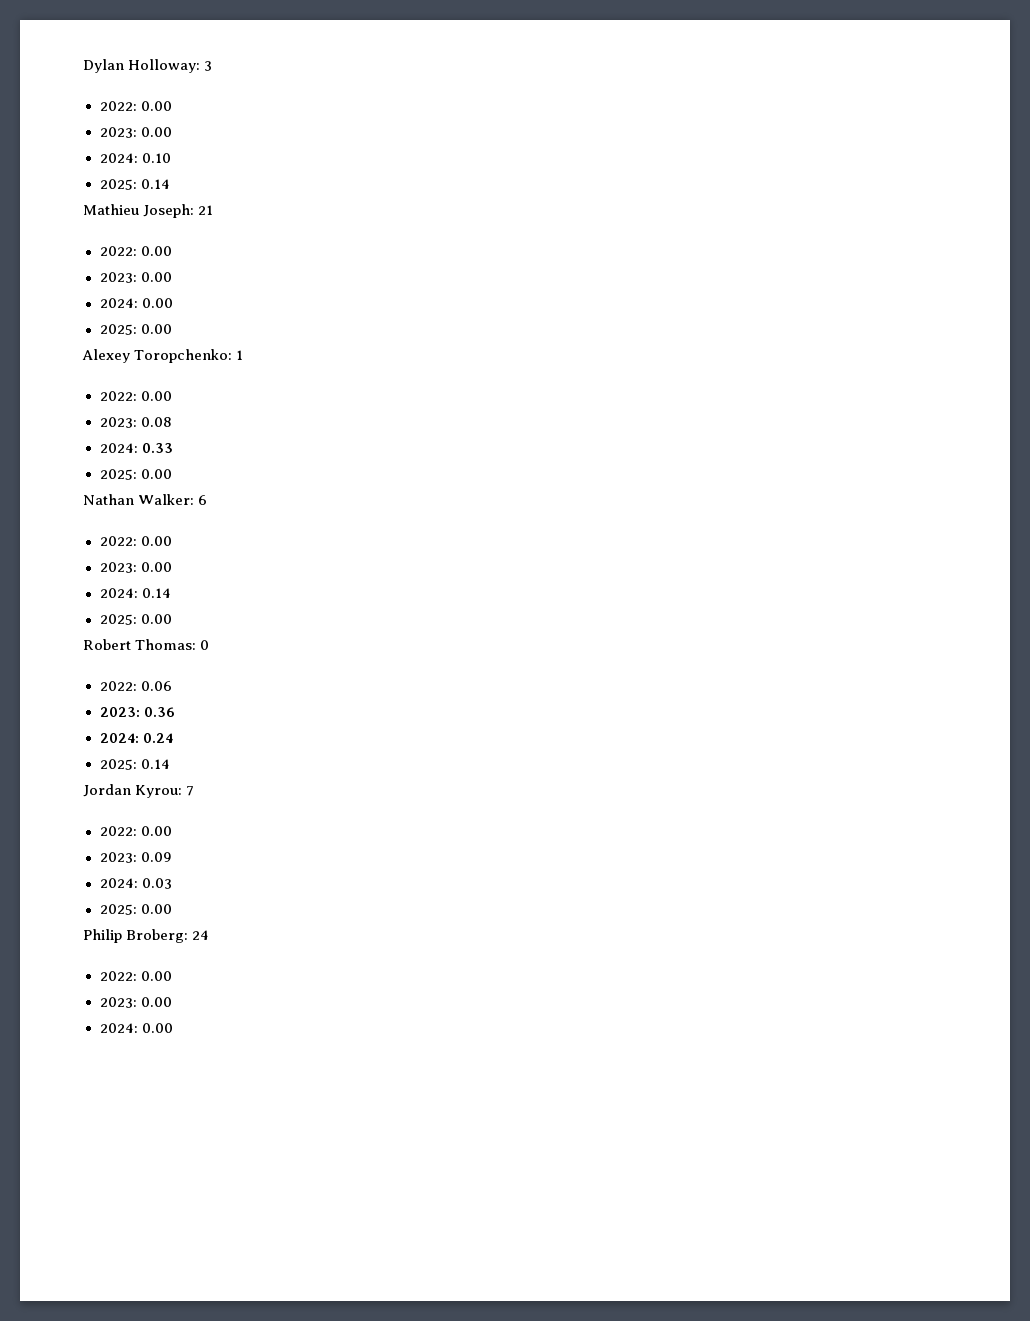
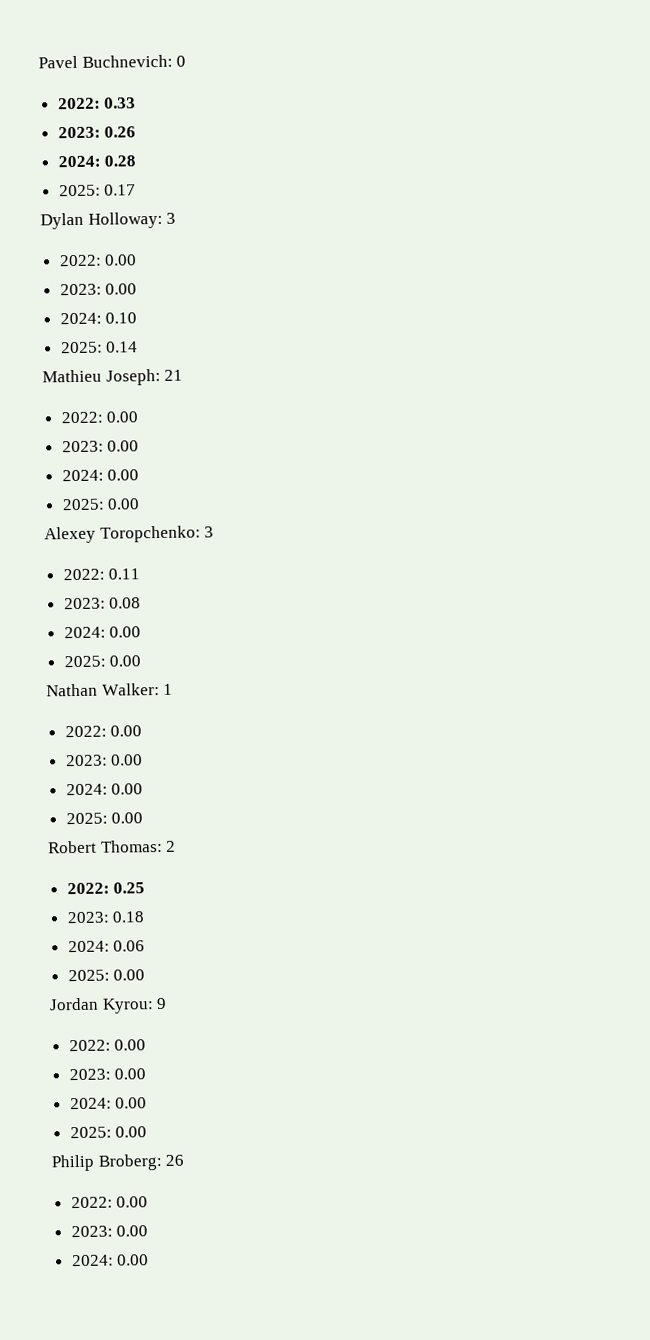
(83, 66) none -> [38,54,187,69] [57,97,137,110] [57,126,137,139] [57,155,137,168] [58,184,137,197] Pavel Buchnevich: 0 // 2022: 0.33 // 2023: 0.26 // 2024: 0.28 // 2025: 0.17 //
[236,350,244,360] [99,391,172,401] 1 // 2022: 0.00 -> [204,526,215,538] [62,568,141,581] 3 // 2022: 0.11
[141,443,173,453] 0.33 -> [109,626,142,638] 0.00
[198,495,208,505] [99,536,172,546] [99,562,172,573] [99,588,171,598] [99,614,172,625] [83,639,210,650] [99,681,172,691] [99,707,175,717] [99,733,173,743] [99,759,170,770] [83,784,195,798] [99,826,172,836] [99,852,172,863] [99,878,172,889] [99,904,172,915] [83,929,210,943] [99,971,172,981] [99,997,172,1008] [99,1023,173,1033] 6 // 2022: 0.00 // 2023: 0.00 // 2024: 0.14 // 2025: 0.00 // Robert Thomas: 0 // 2022: 0.06 // 2023: 0.36 // 2024: 0.24 // 2025: 0.14 // Jordan Kyrou: 7 // 2022: 0.00 // 2023: 0.09 // 2024: 0.03 // 2025: 0.00 // Philip Broberg: 24 // 2022: 0.00 // 2023: 0.00 // 2024: 0.00 -> [163,683,174,695] [64,725,143,738] [65,754,144,767] [65,783,144,796] [65,812,144,825] [48,839,177,854] [66,882,146,895] [66,911,146,924] [67,940,146,953] [67,969,146,982] [49,997,168,1014] [68,1039,147,1052] [68,1068,147,1081] [69,1097,148,1110] [69,1126,148,1139] [51,1154,185,1172] [70,1196,149,1209] [70,1225,149,1238] [71,1254,150,1267] 1 // 2022: 0.00 // 2023: 0.00 // 2024: 0.00 // 2025: 0.00 // Robert Thomas: 2 // 2022: 0.25 // 2023: 0.18 // 2024: 0.06 // 2025: 0.00 // Jordan Kyrou: 9 // 2022: 0.00 // 2023: 0.00 // 2024: 0.00 // 2025: 0.00 // Philip Broberg: 26 // 2022: 0.00 // 2023: 0.00 // 2024: 0.00

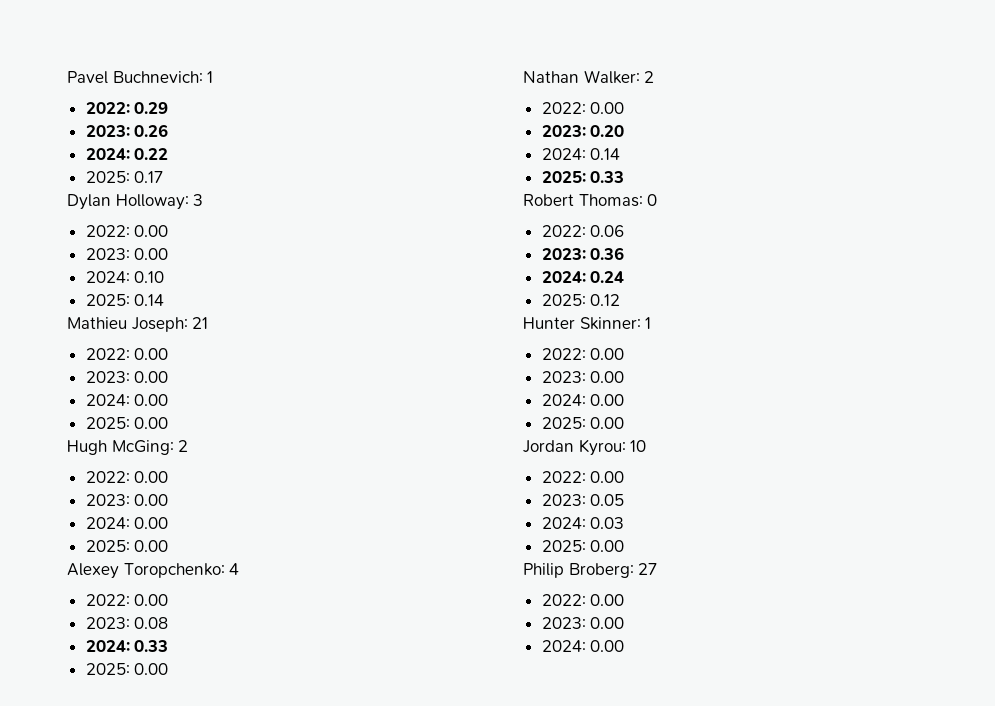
[176,55,187,67] [57,97,137,110] 0 // 2022: 0.33 -> [207,71,214,83] [85,102,169,114] 1 // 2022: 0.29
[104,155,137,167] 0.28 -> [134,148,169,160] 0.22
[44,525,215,544] [62,568,141,581] [63,597,142,610] [63,626,142,639] [63,655,142,668] [46,682,160,697] Alexey Toropchenko: 3 // 2022: 0.11 // 2023: 0.08 // 2024: 0.00 // 2025: 0.00 // Nathan Walker: -> [67,440,189,455] [85,471,169,483] [85,494,169,506] [85,517,169,529] [85,540,169,552] [67,563,240,579] [85,594,169,606] [85,617,169,629] [85,640,169,652] [85,663,169,675] [523,70,655,84] [541,102,625,114] [541,125,625,137] [541,148,621,160] [541,171,625,183] [523,194,658,207] [541,225,625,237] [541,247,625,260] [541,271,625,283] [541,294,621,306] [523,317,641,330] Hugh McGing: 2 // 2022: 0.00 // 2023: 0.00 // 2024: 0.00 // 2025: 0.00 // Alexey Toropchenko: 4 // 2022: 0.00 // 2023: 0.08 // 2024: 0.33 // 2025: 0.00 // Nathan Walker: 2 // 2022: 0.00 // 2023: 0.20 // 2024: 0.14 // 2025: 0.33 // Robert Thomas: 0 // 2022: 0.06 // 2023: 0.36 // 2024: 0.24 // 2025: 0.12 // Hunter Skinner:
[48,839,177,854] [66,882,146,895] [66,911,146,924] [67,940,146,953] [67,969,146,982] [49,997,168,1014] [68,1039,147,1052] [68,1068,147,1081] [69,1097,148,1110] [69,1126,148,1139] [51,1154,185,1172] [70,1196,149,1209] [70,1225,149,1238] [71,1254,150,1267] Robert Thomas: 2 // 2022: 0.25 // 2023: 0.18 // 2024: 0.06 // 2025: 0.00 // Jordan Kyrou: 9 // 2022: 0.00 // 2023: 0.00 // 2024: 0.00 // 2025: 0.00 // Philip Broberg: 26 // 2022: 0.00 // 2023: 0.00 // 2024: 0.00 -> [523,439,647,456] [541,471,625,483] [541,494,625,506] [541,517,625,529] [541,540,625,552] [523,563,658,578] [541,594,625,606] [541,617,625,629] [541,640,625,652] Jordan Kyrou: 10 // 2022: 0.00 // 2023: 0.05 // 2024: 0.03 // 2025: 0.00 // Philip Broberg: 27 // 2022: 0.00 // 2023: 0.00 // 2024: 0.00

